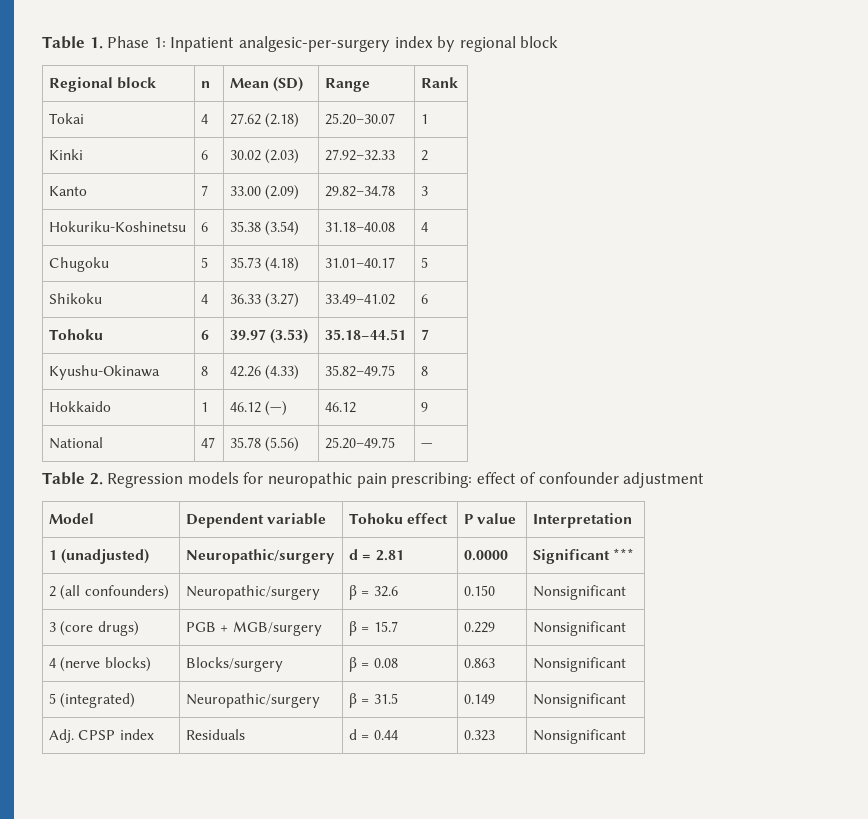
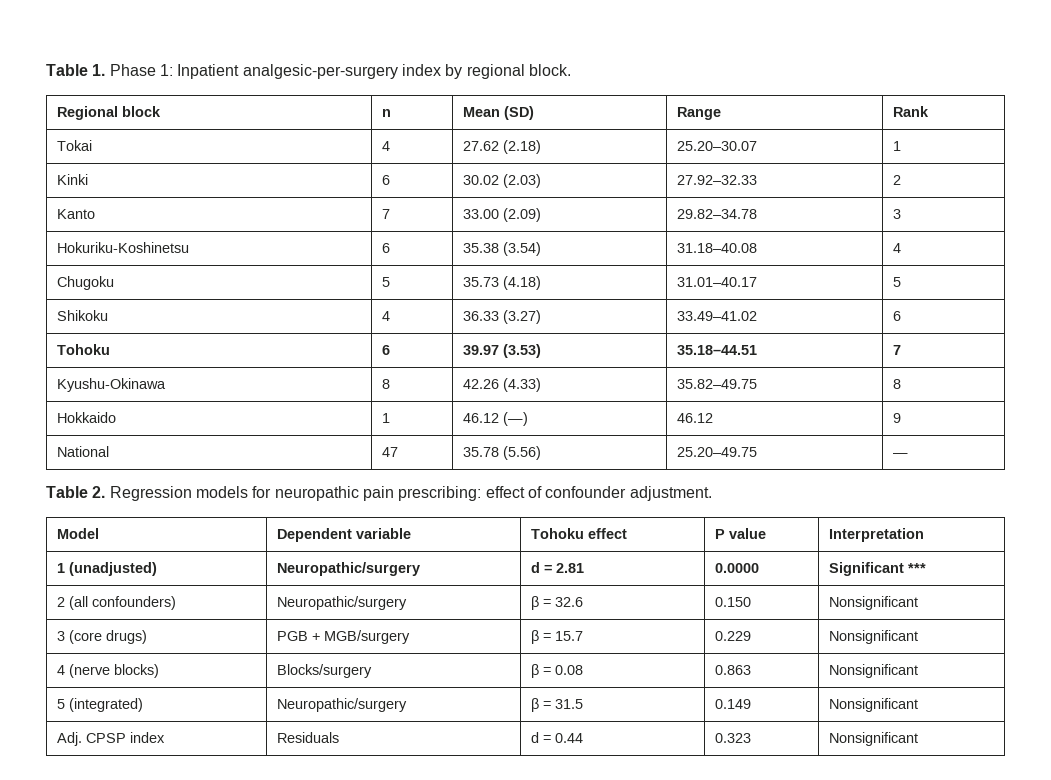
[520,36,559,48] block -> [528,64,571,76] block.
[623,472,705,488] adjustment -> [629,486,712,501] adjustment.

